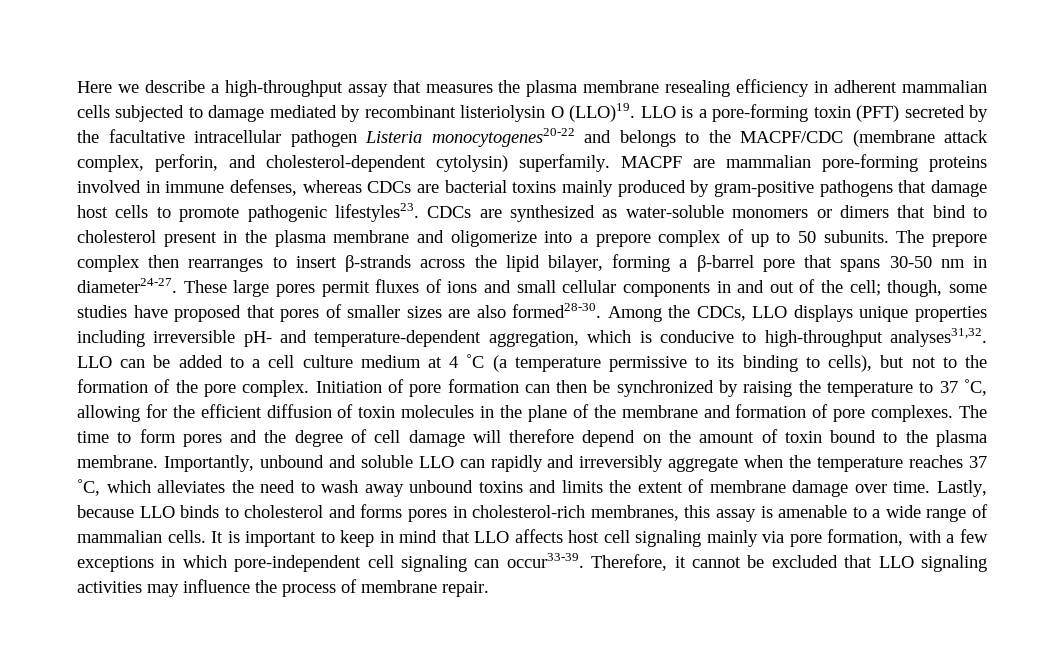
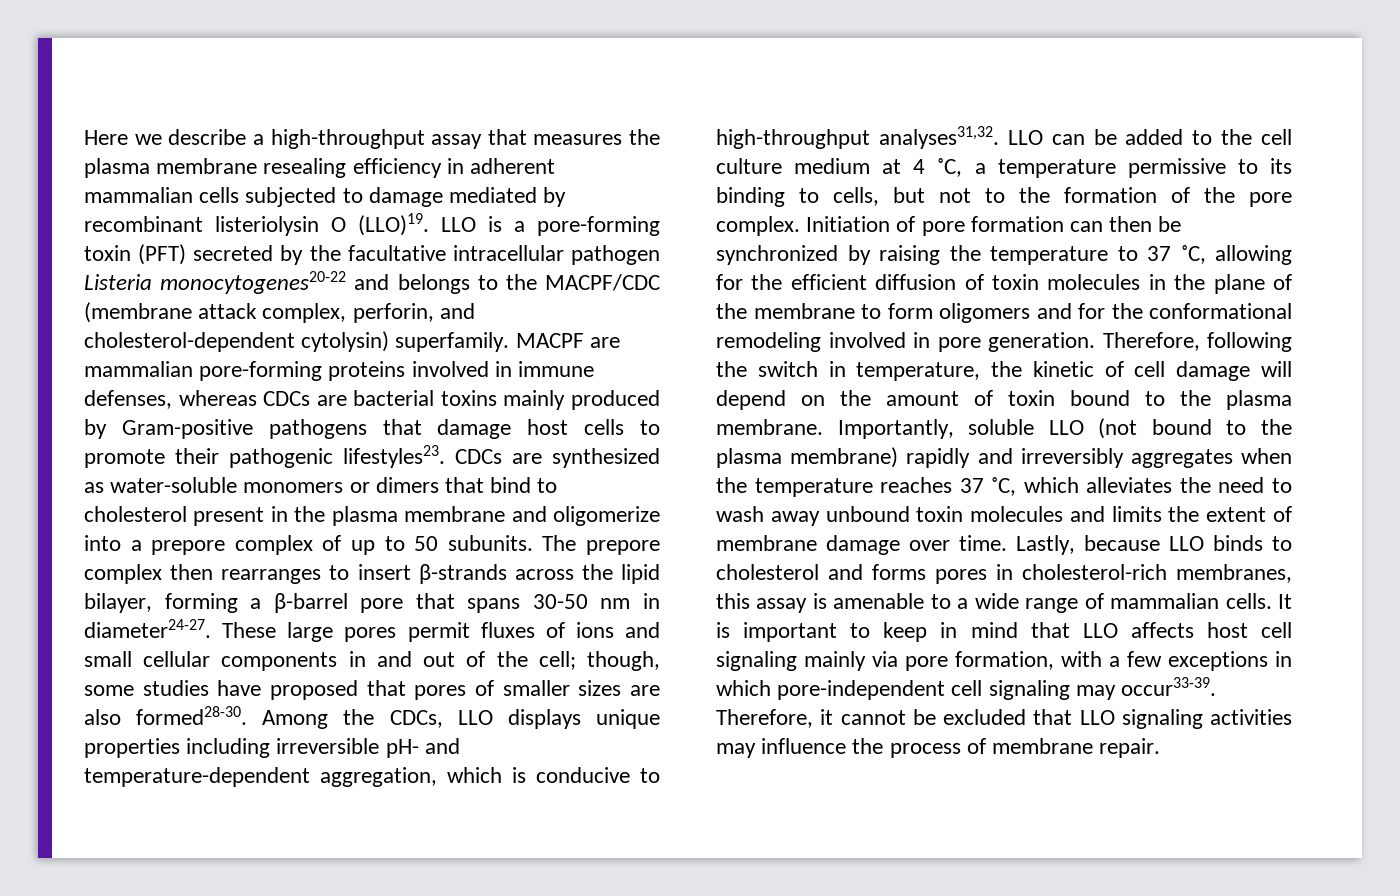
[713,181,814,197] gram-positive -> [121,419,253,439] Gram-positive
(240, 214) none -> [175,448,219,464] their
[252,359,261,368] a -> [1221,129,1253,145] the
[466,354,507,372] ˚C (a -> [937,158,986,177] ˚C, a
[828,355,873,372] cells), -> [833,187,879,206] cells,
[703,404,988,422] [77,429,343,447] and formation of pore complexes. The time to form pores and the degree -> [861,303,1292,323] [716,332,1292,352] [716,361,1094,381] to form oligomers and for the conformational remodeling involved in pore generation. Therefore, following the switch in temperature, the kinetic
[509,429,575,443] therefore -> (1292, 369) none
[259,455,485,468] unbound and soluble LLO can -> [968,418,1292,439] [716,447,899,468] soluble LLO (not bound to the plasma membrane)
[668,457,739,472] aggregate -> [1130,449,1233,468] aggregates
[478,481,523,493] toxins -> [916,506,1064,522] toxin molecules
[474,559,500,568] can -> [1075,685,1116,700] may

